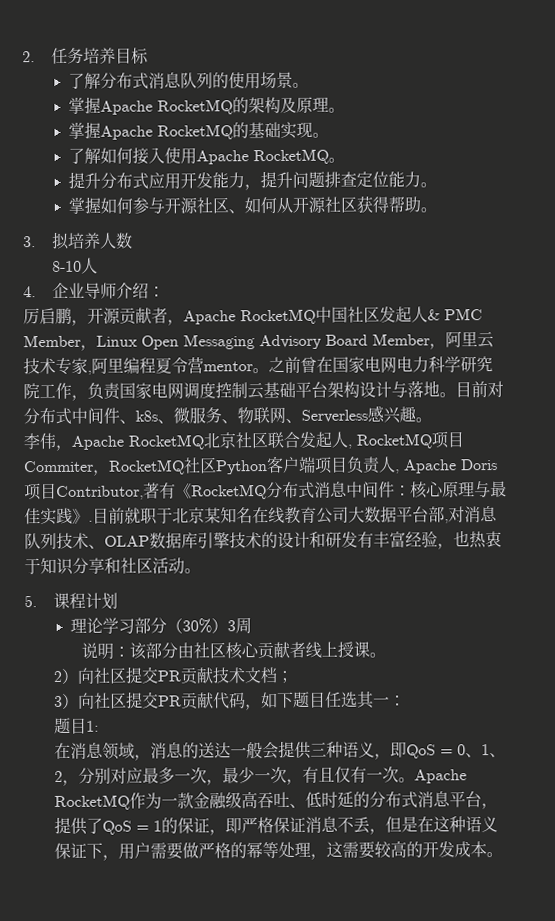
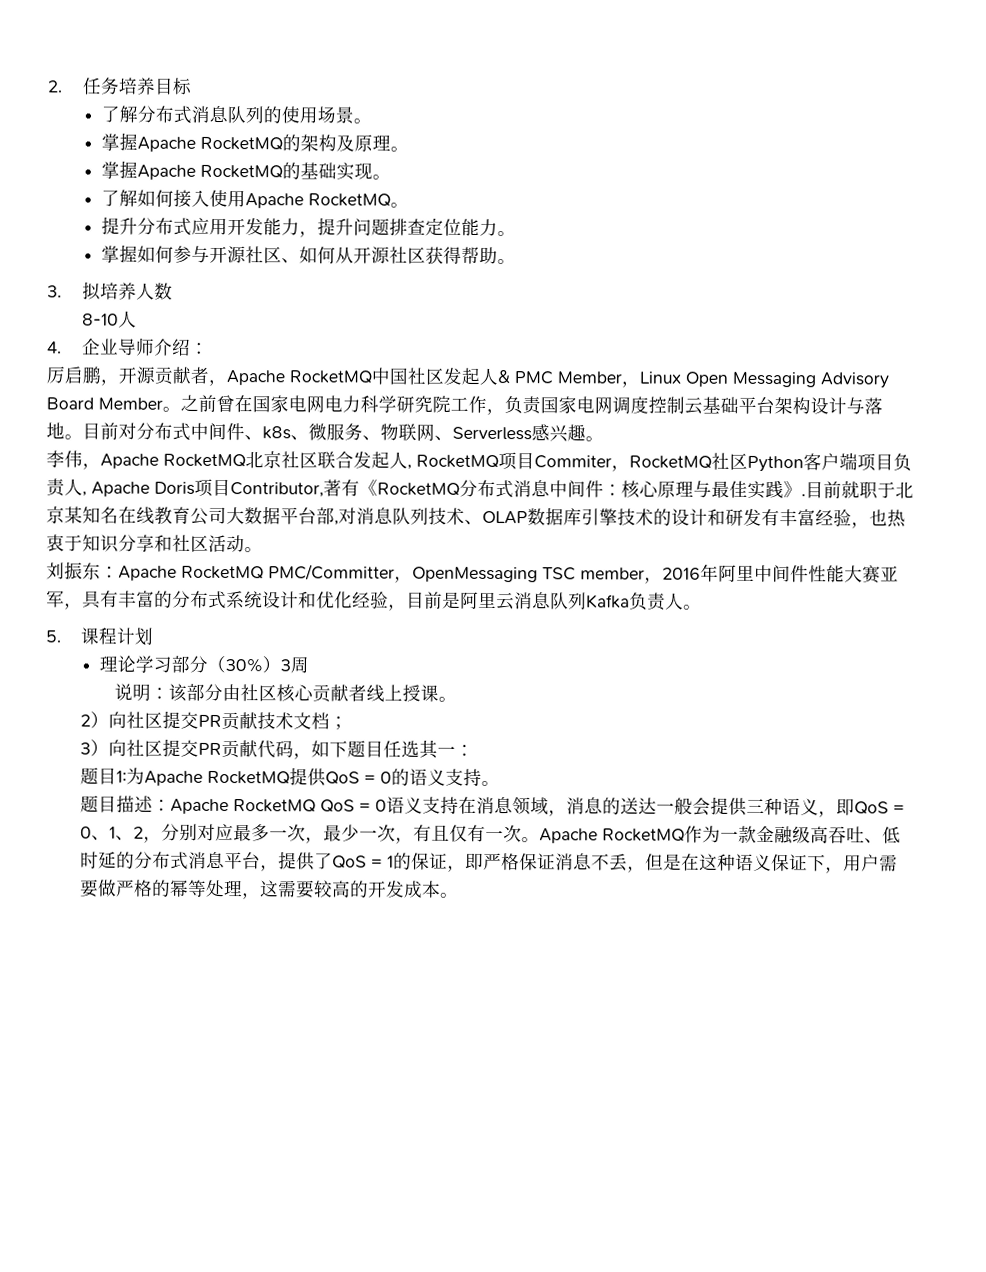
[429,331,494,350] [23,356,253,375] ，阿里云技术专家,阿里编程夏令营mentor -> (163, 403) none
(201, 571) none -> [46,561,899,584] [46,590,702,611] // 刘振东：Apache RocketMQ PMC/Committer，OpenMessaging TSC member，2016年阿里中间件性能大赛亚军，具有丰富的分布式系统设计和优化经验，目前是阿里云消息队列Kafka负责人。
(99, 726) // -> [125,767,500,787] [79,795,459,815] 为Apache RocketMQ提供QoS = 0的语义支持。 // 题目描述：Apache RocketMQ QoS = 0语义支持

